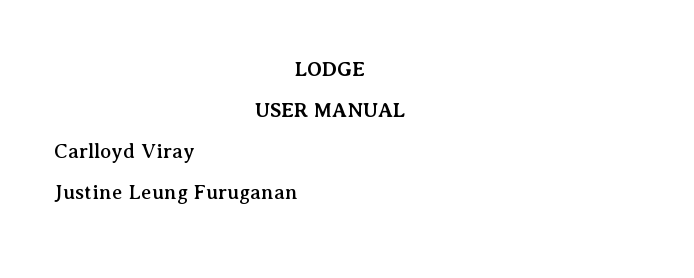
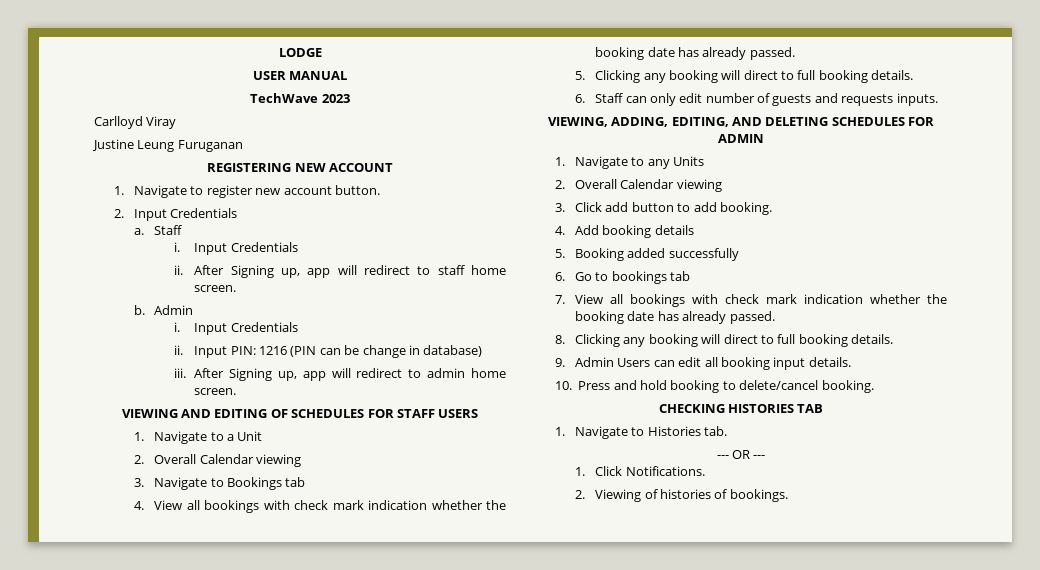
(405, 110) none -> [250,93,350,103] // TechWave 2023
(299, 194) none -> [207,163,393,172] [114,185,380,198] [114,208,238,221] [134,225,183,235] [174,242,298,255] [174,265,507,278] [194,285,237,292] [134,305,194,315] [174,322,298,335] [174,345,483,358] [174,368,507,381] [194,388,237,395] [121,409,479,418] [134,431,263,444] [134,454,301,467] [134,477,306,490] [134,500,507,513] [595,47,795,60] [575,70,914,83] [575,93,938,106] [547,117,935,127] [718,134,764,143] [555,156,705,169] [555,179,722,192] [555,202,772,215] [555,225,694,238] [555,248,739,261] [555,271,691,284] [555,294,947,307] [575,311,775,324] [555,334,894,347] [555,357,851,370] [555,380,874,393] [658,404,824,413] [555,426,728,439] [716,450,766,459] [575,466,705,476] [575,489,788,502] // REGISTERING NEW ACCOUNT // 1. Navigate to register new account button. // 2. Input Credentials // a. Staff // i. Input Credentials // ii. After Signing up, app will redirect to staff home screen. // b. Admin // i. Input Credentials // ii. Input PIN: 1216 (PIN can be change in database) // iii. After Signing up, app will redirect to admin home screen. // VIEWING AND EDITING OF SCHEDULES FOR STAFF USERS // 1. Navigate to a Unit // 2. Overall Calendar viewing // 3. Navigate to Bookings tab // 4. View all bookings with check mark indication whether the booking date has already passed. // 5. Clicking any booking will direct to full booking details. // 6. Staff can only edit number of guests and requests inputs. // VIEWING, ADDING, EDITING, AND DELETING SCHEDULES FOR ADMIN // 1. Navigate to any Units // 2. Overall Calendar viewing // 3. Click add button to add booking. // 4. Add booking details // 5. Booking added successfully // 6. Go to bookings tab // 7. View all bookings with check mark indication whether the booking date has already passed. // 8. Clicking any booking will direct to full booking details. // 9. Admin Users can edit all booking input details. // 10. Press and hold booking to delete/cancel booking. // CHECKING HISTORIES TAB // 1. Navigate to Histories tab. // --- OR --- // 1. Click Notifications. // 2. Viewing of histories of bookings.

